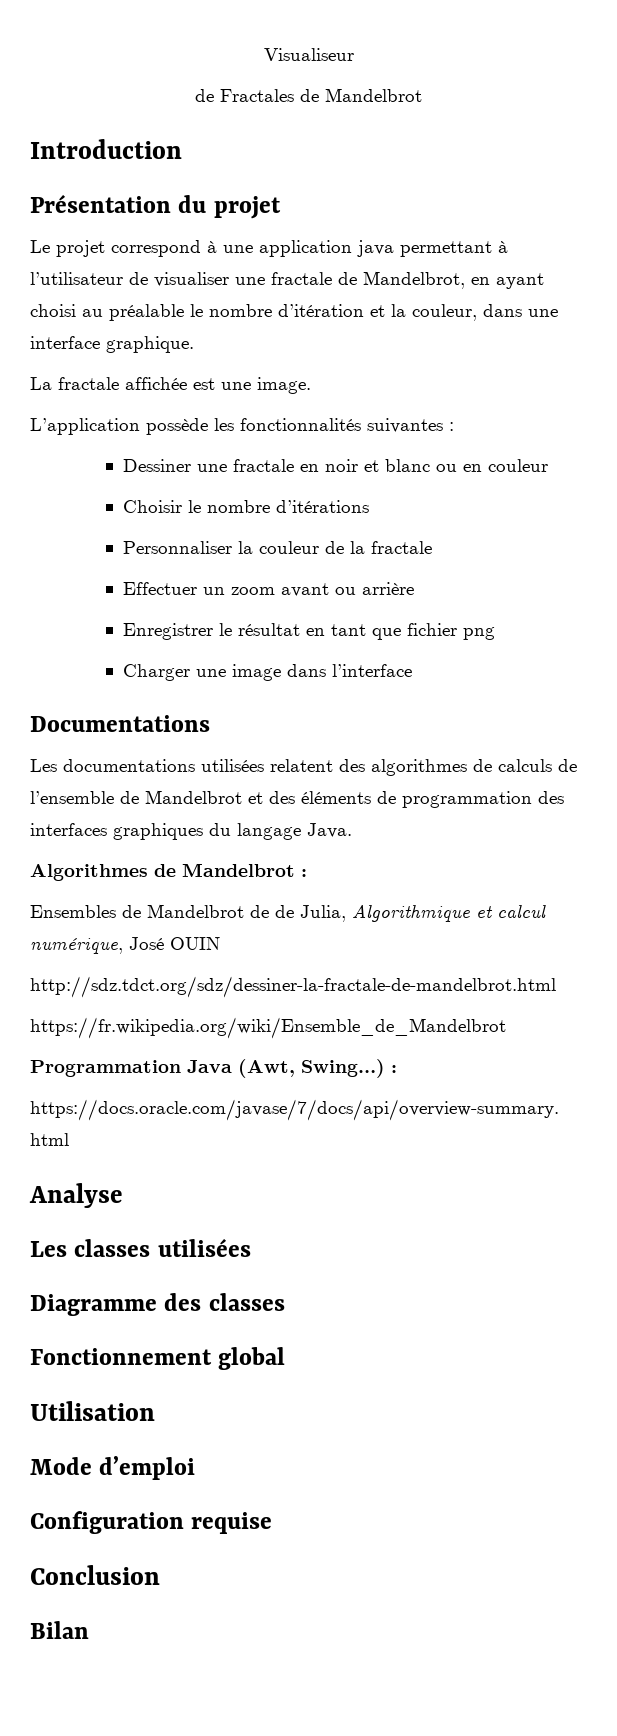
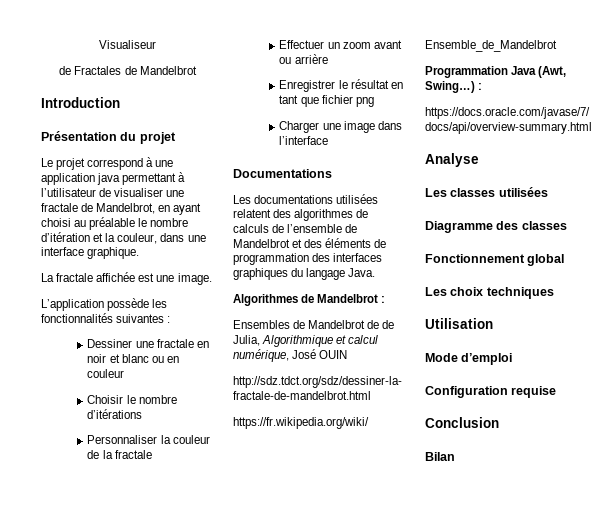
(286, 1358) none -> [425,287,554,299] // Les choix techniques

